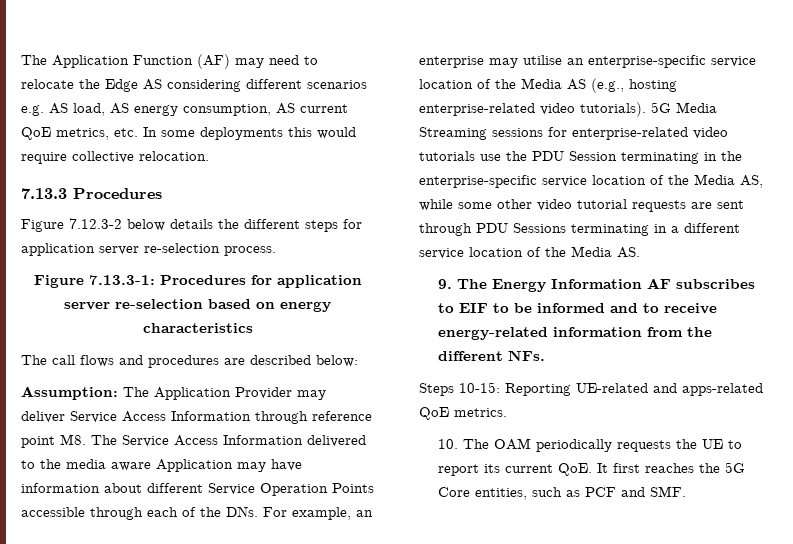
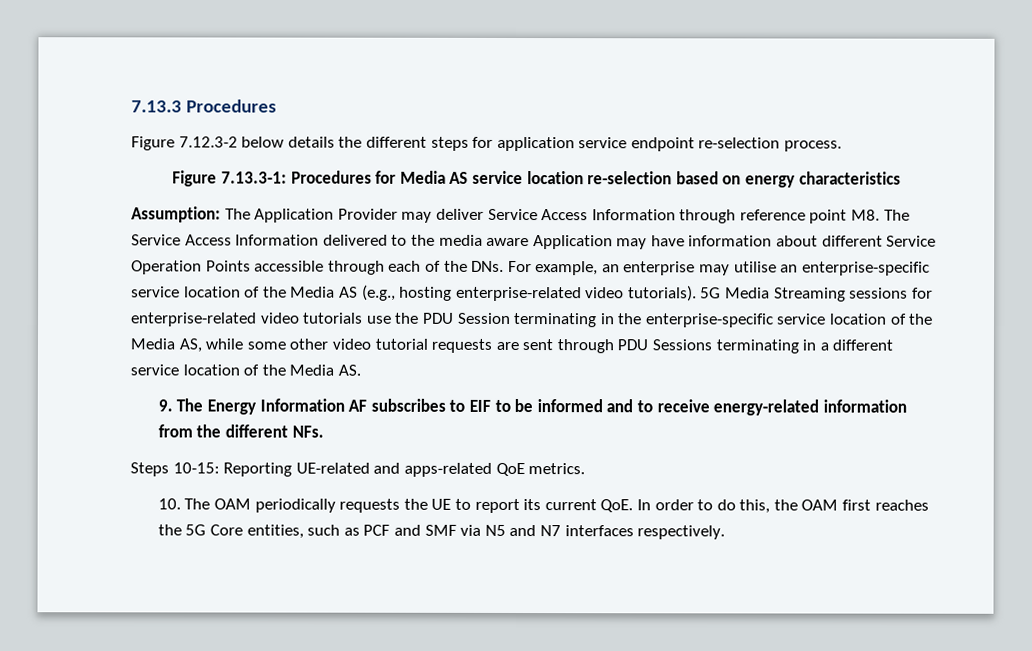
[21,54,318,69] [21,79,367,92] [21,103,348,116] [21,127,356,140] [21,151,209,164] The Application Function (AF) may need to relocate the Edge AS considering different scenarios e.g. AS load, AS energy consumption, AS current QoE metrics, etc. In some deployments this would require collective relocation. // -> (131, 106) none
[99,246,139,255] server -> [578,137,695,152] service endpoint
[276,275,362,288] [64,302,110,310] application server -> [399,170,584,185] Media AS service location
[21,355,358,368] // The call flows and procedures are described below: -> (901, 178) none
[596,463,608,473] It -> [636,499,839,514] In order to do this, the OAM
[649,486,686,497] SMF. -> [424,524,726,540] SMF via N5 and N7 interfaces respectively.

